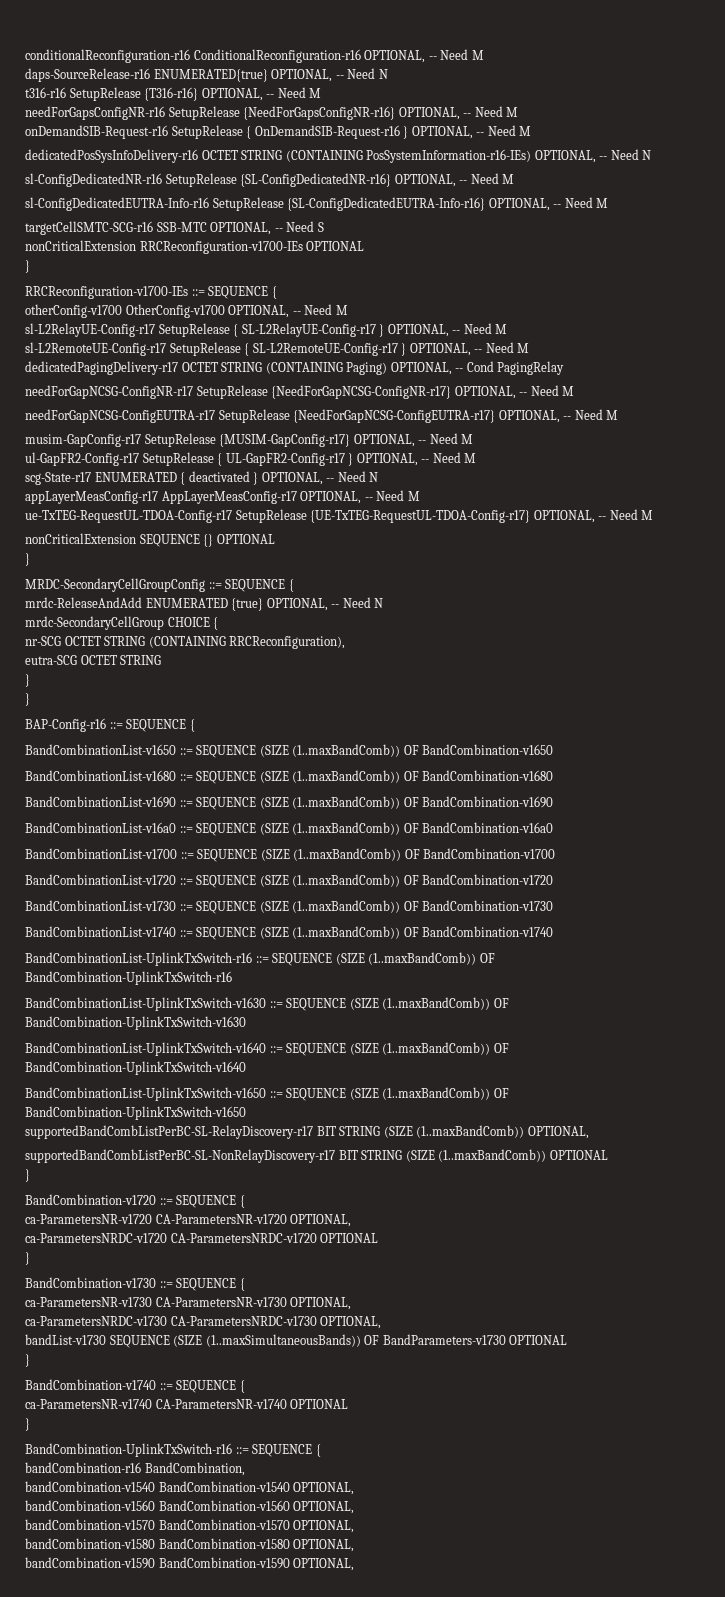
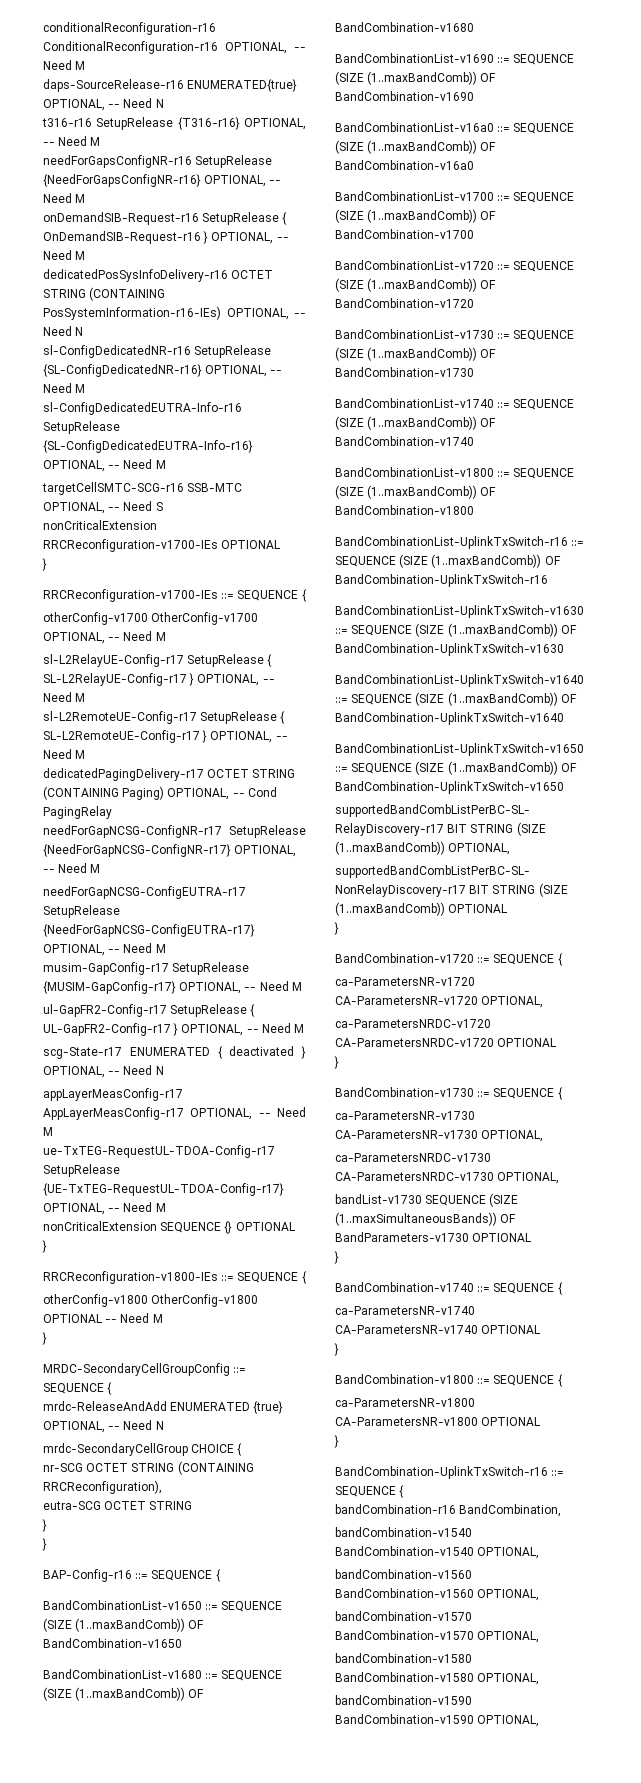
(30, 559) none -> [43,1271,307,1284] [43,1294,259,1307] [43,1313,163,1323] [42,1332,47,1345] // RRCReconfiguration-v1800-IEs ::= SEQUENCE { // otherConfig-v1800 OtherConfig-v1800 OPTIONAL -- Need M // }
(554, 931) none -> [335,467,575,479] [335,485,497,499] [335,505,474,515] // BandCombinationList-v1800 ::= SEQUENCE (SIZE (1..maxBandComb)) OF BandCombination-v1800
(30, 1424) none -> [335,1374,563,1387] [335,1398,475,1407] [335,1417,541,1426] [334,1435,339,1448] // BandCombination-v1800 ::= SEQUENCE { // ca-ParametersNR-v1800 CA-ParametersNR-v1800 OPTIONAL // }

